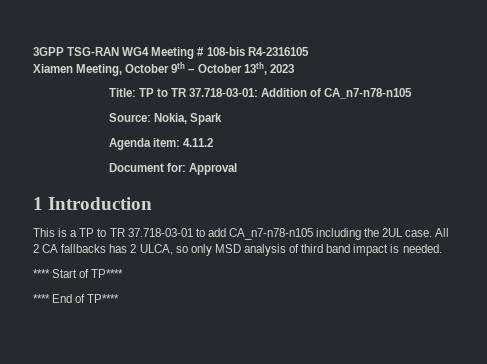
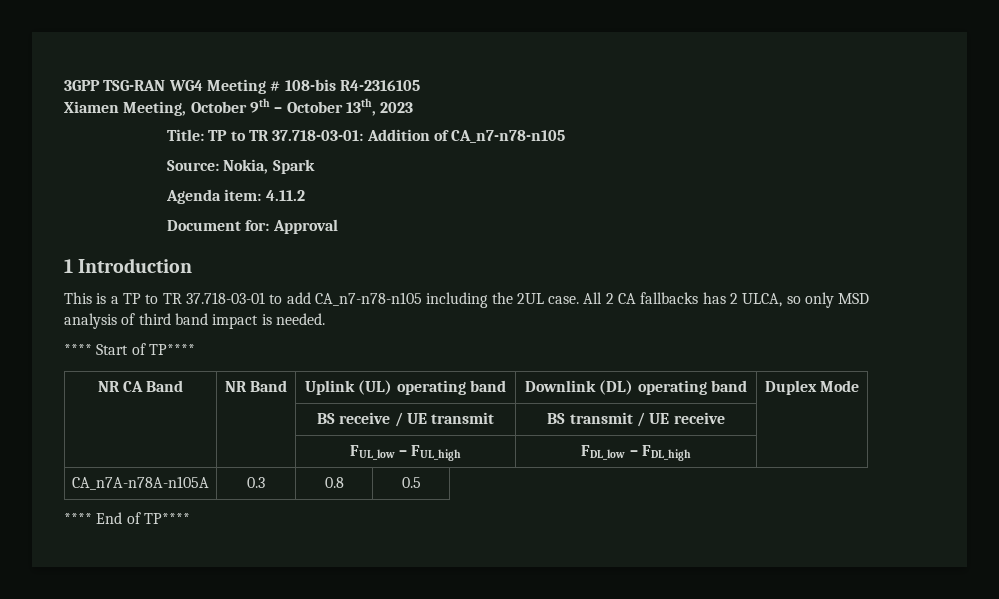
(124, 273) none -> [97,380,184,392] [224,380,288,392] [305,380,506,395] [525,380,747,395] [764,380,860,395] [316,412,495,427] [547,412,725,427] [349,445,462,461] [581,445,691,461] [72,476,209,490] [247,477,265,488] [324,477,344,488] [401,477,421,488] // NR CA Band | NR Band | Uplink (UL) operating band | Downlink (DL) operating band | Duplex Mode // | | BS receive / UE transmit | BS transmit / UE receive | // | | FUL_low – FUL_high | FDL_low – FDL_high | // CA_n7A-n78A-n105A | 0.3 | 0.8 | 0.5

